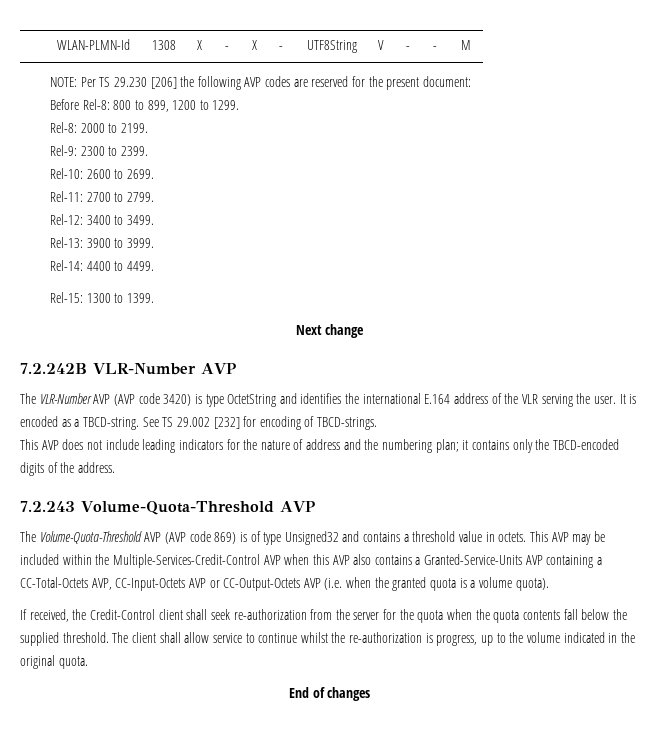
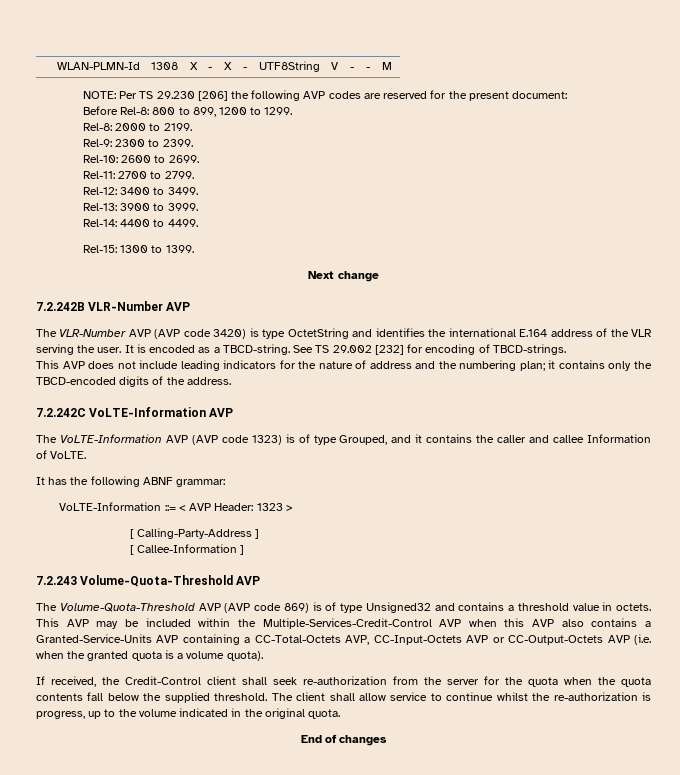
(115, 467) none -> [36,407,234,417] [36,434,651,445] [36,450,87,459] [36,476,226,487] [59,502,293,511] [129,528,260,539] [129,544,245,555] // 7.2.242C VoLTE-Information AVP // The VoLTE-Information AVP (AVP code 1323) is of type Grouped, and it contains the caller and callee Information of VoLTE. // It has the following ABNF grammar: // VoLTE-Information ::= < AVP Header: 1323 > // [ Calling-Party-Address ] // [ Callee-Information ]

